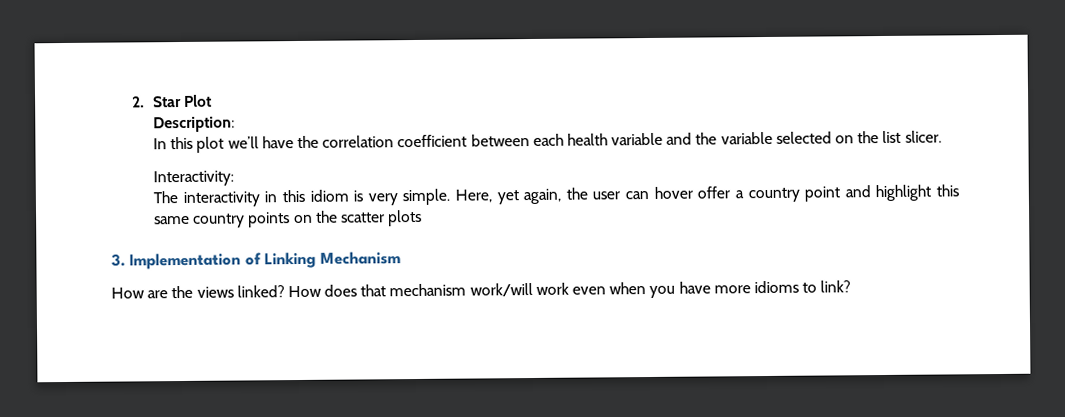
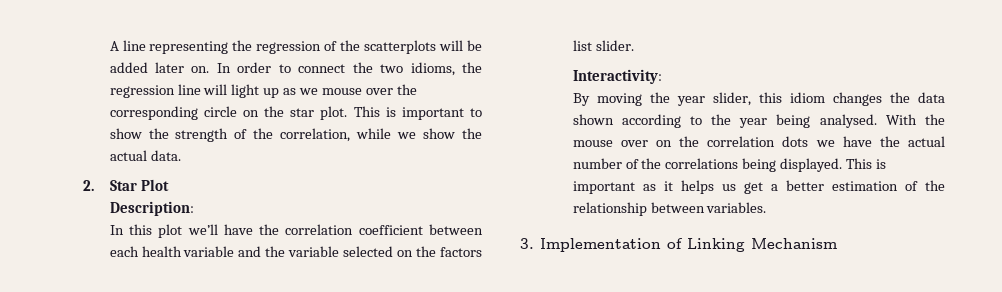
(131, 102) none -> [109,40,482,54] [109,62,482,76] [109,84,417,98] [109,106,482,120] [109,128,482,142] [109,150,181,161] A line representing the regression of the scatterplots will be added later on. In order to connect the two idioms, the regression line will light up as we mouse over the corresponding circle on the star plot. This is important to show the strength of the correlation, while we show the actual data. //
[882,130,942,144] [153,170,235,187] [153,184,960,207] [154,209,423,228] list slicer. // Interactivity: // The interactivity in this idiom is very simple. Here, yet again, the user can hover offer a country point and highlight this same country points on the scatter plots -> [439,247,482,257] [572,40,634,51] [572,69,662,84] [572,92,945,106] [572,114,945,128] [572,136,945,147] [572,158,887,172] [572,180,945,194] [572,202,767,216] factors list slider. // Interactivity: // By moving the year slider, this idiom changes the data shown according to the year being analysed. With the mouse over on the correlation dots we have the actual number of the correlations being displayed. This is important as it helps us get a better estimation of the relationship between variables.
[111,280,852,299] // How are the views linked? How does that mechanism work/will work even when you have more idioms to link? -> (837, 243) none

